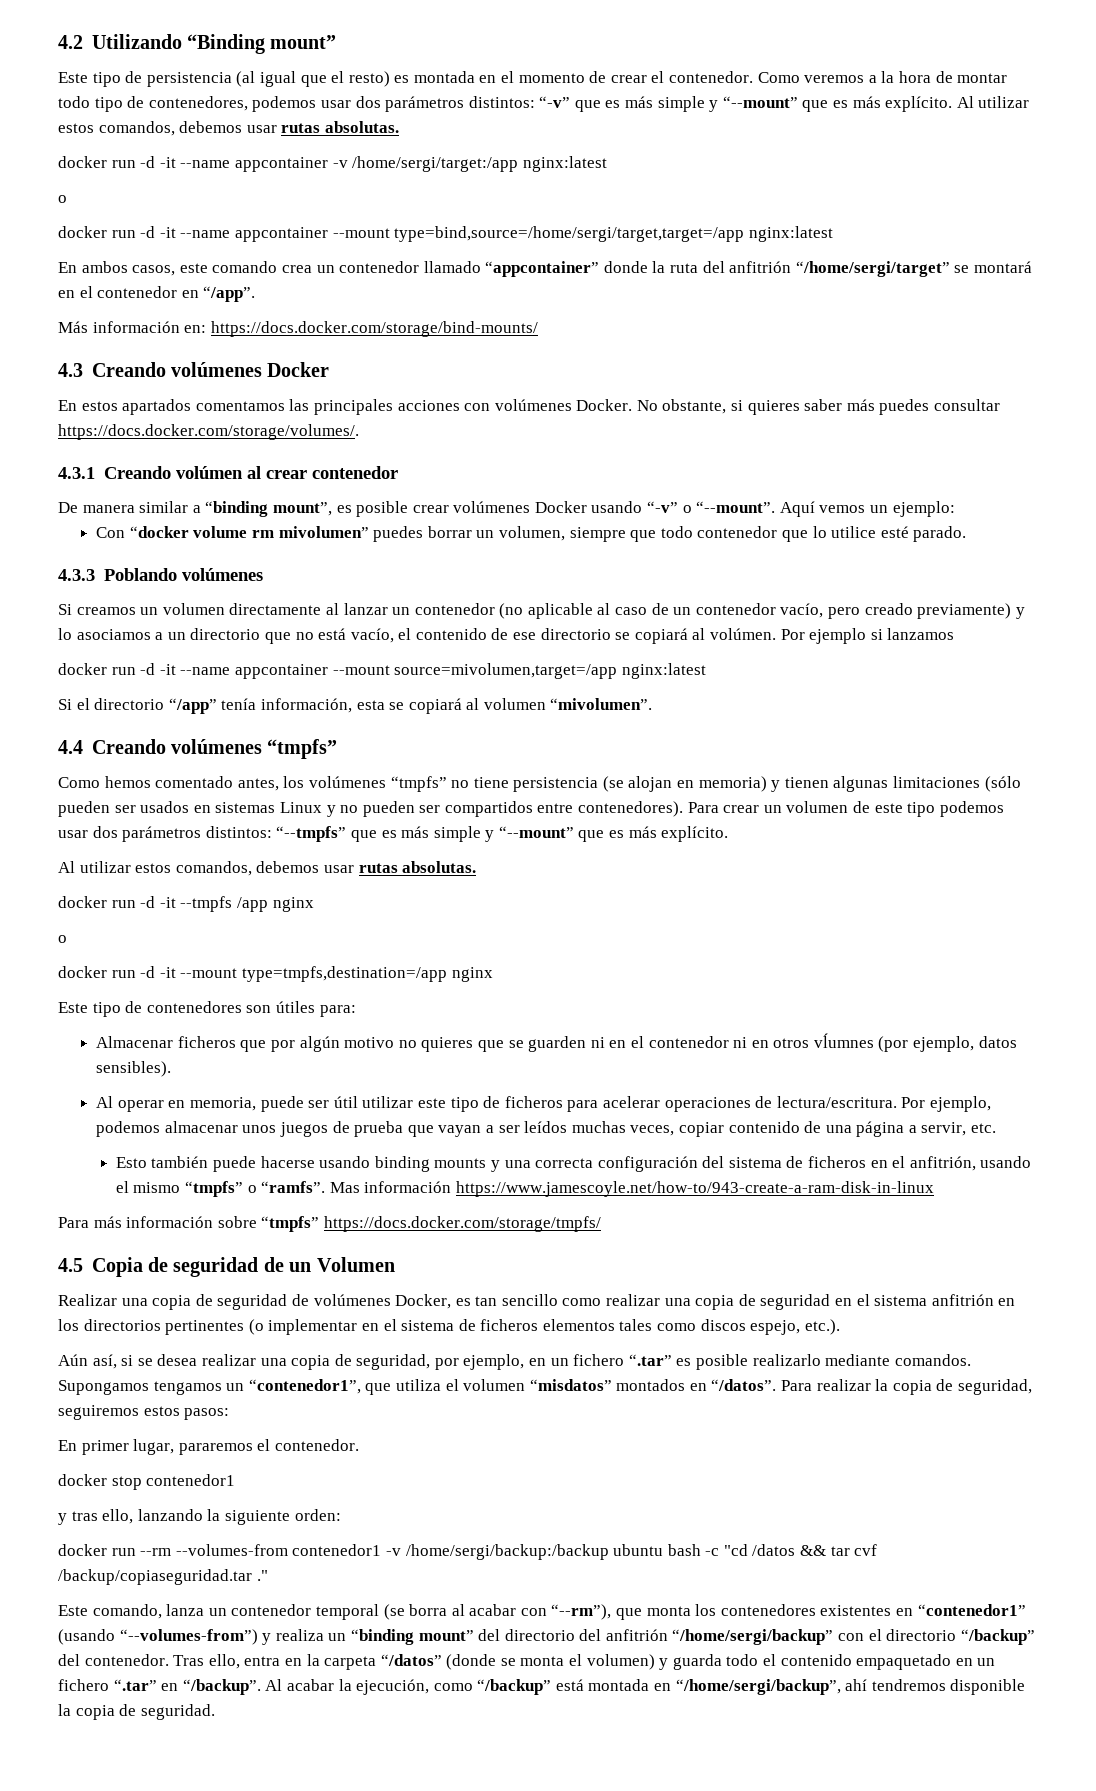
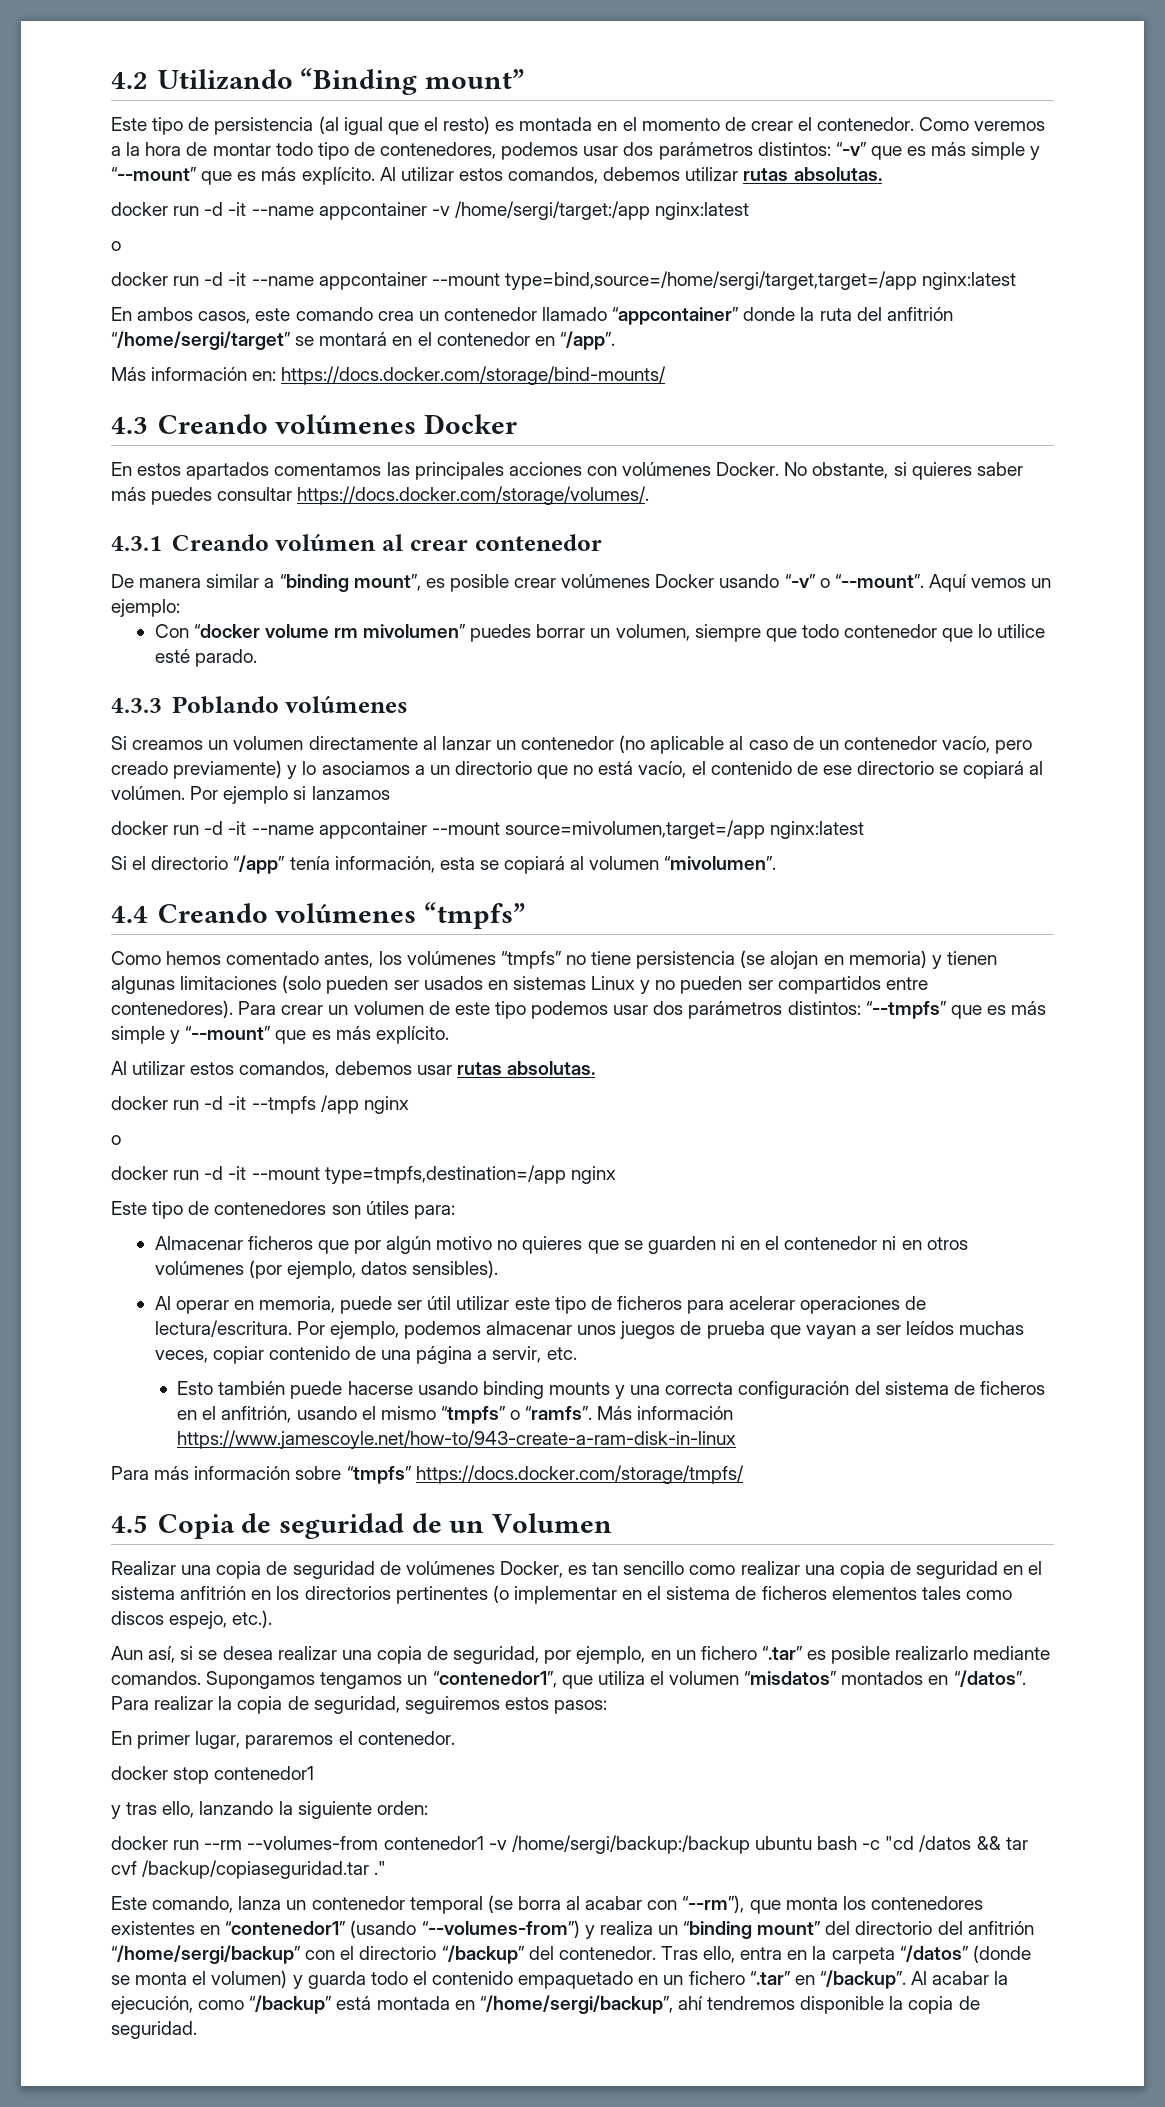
[246,125,277,133] usar -> [685,167,739,181] utilizar
[984,776,1021,792] (sólo -> [282,975,322,993] (solo
[813,1033,874,1048] vĺumnes -> [154,1261,244,1275] volúmenes
[329,1182,360,1193] Mas -> [597,1406,633,1420] Más
[58,1354,88,1366] Aún -> [111,1646,143,1660] Aun

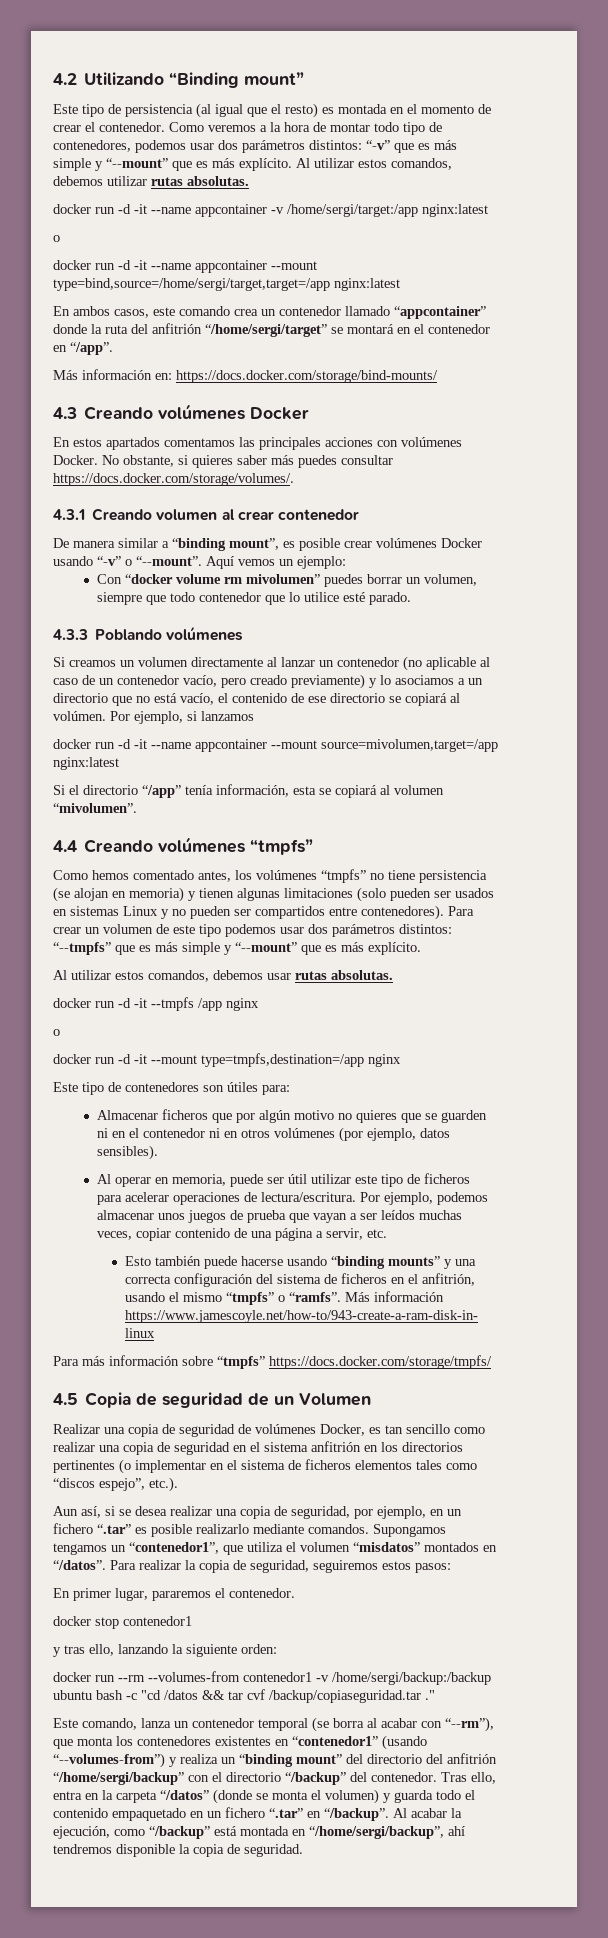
[275,534,377,551] volúmen -> [156,509,218,521] volumen
[223,786,289,804] ejemplo -> [134,711,183,724] ejemplo,
[482,1381,610,1399] binding mounts -> [331,1256,441,1269] “binding mounts”
[111,1611,228,1629] discos espejo, -> [53,1478,145,1491] “discos espejo”,

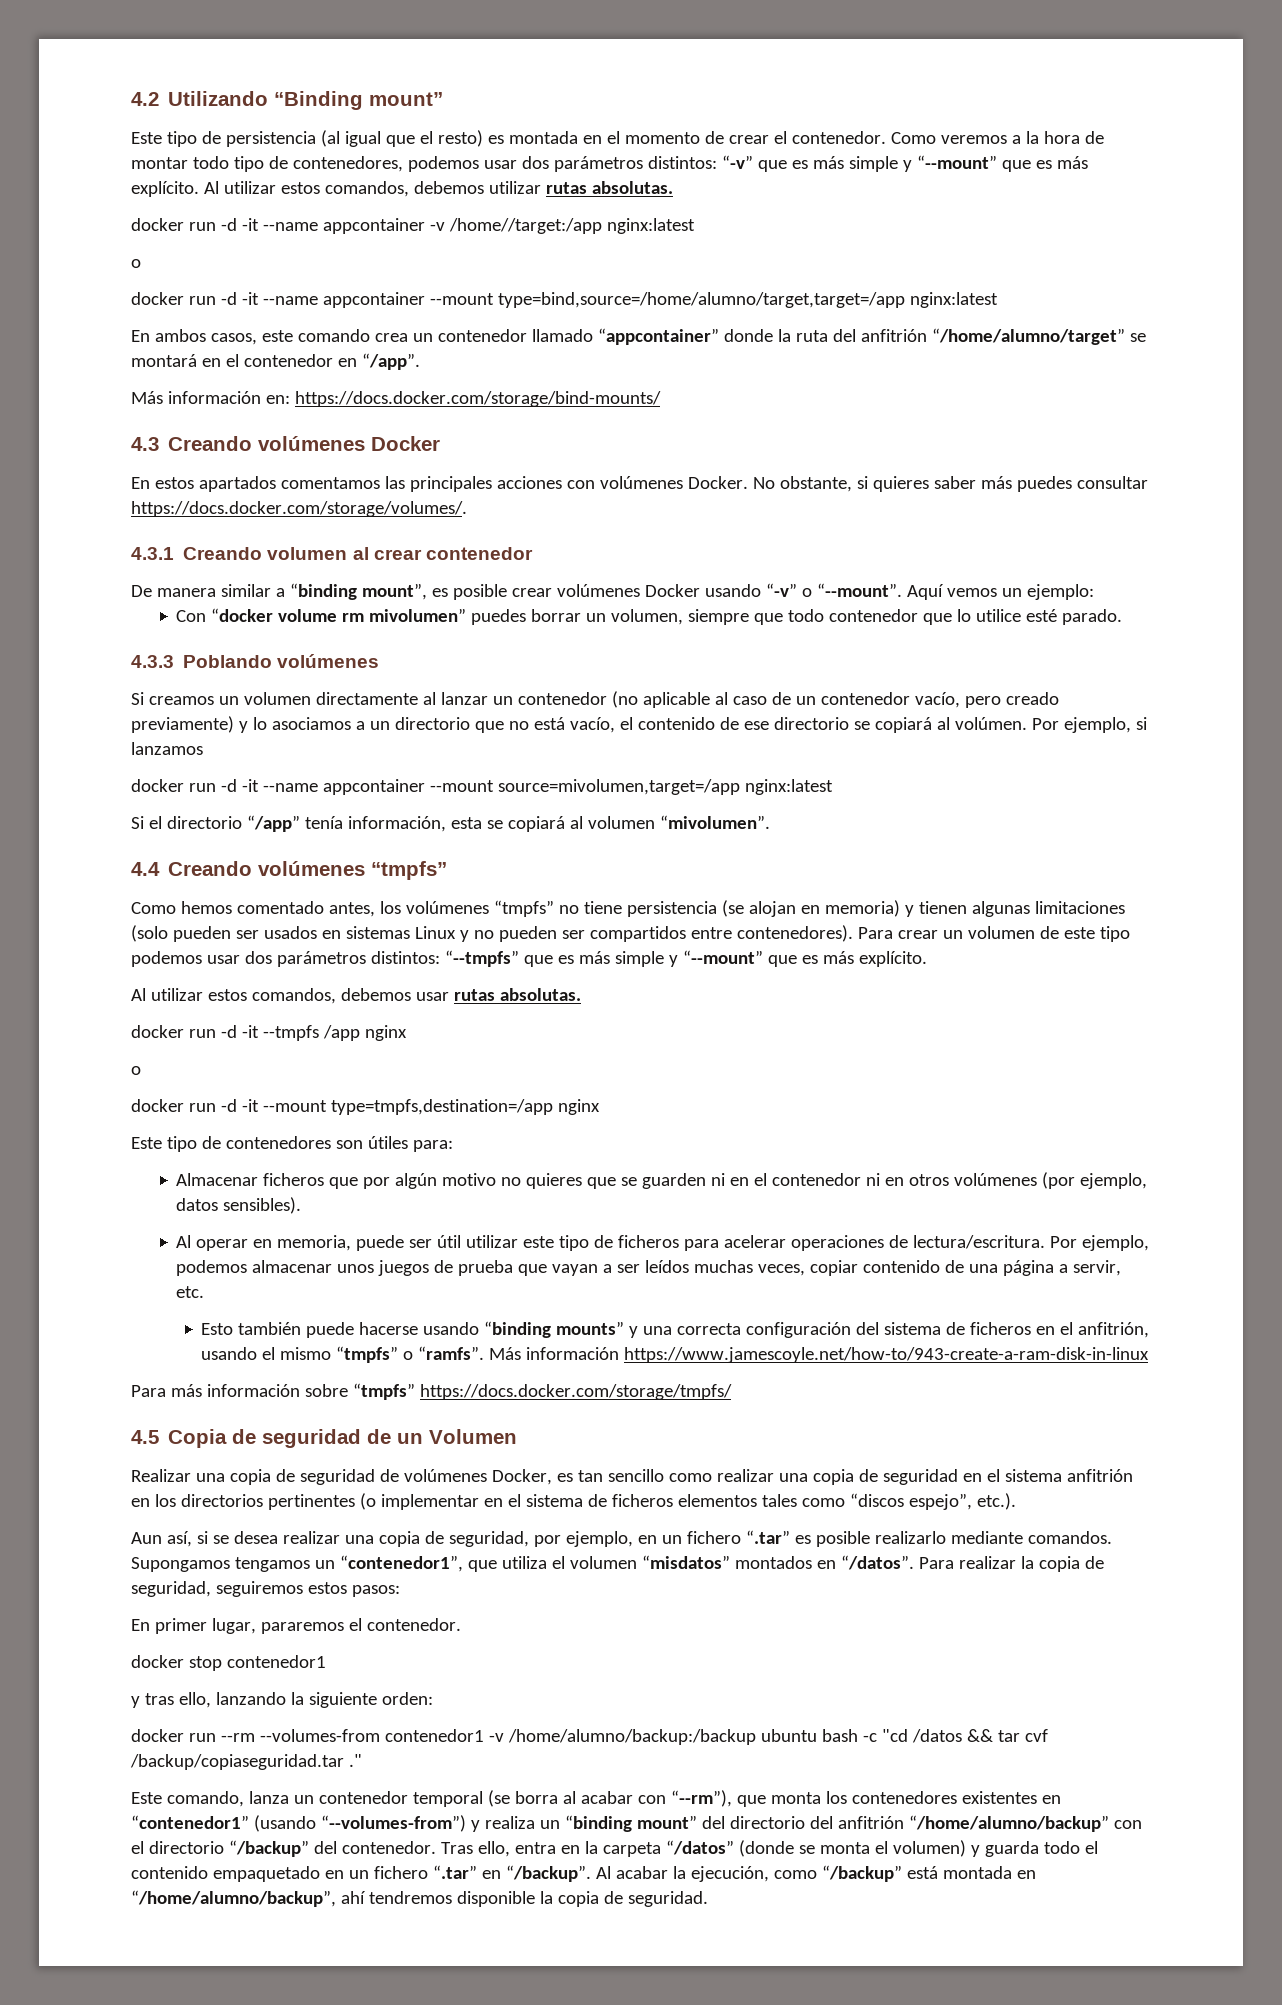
[287,204,418,217] /home/sergi/target:/app -> [448,218,602,234] /home//target:/app
[53,278,330,291] type=bind,source=/home/sergi/target,target=/app -> [497,292,905,308] type=bind,source=/home/alumno/target,target=/app
[205,324,327,337] “/home/sergi/target” -> [931,328,1125,345] “/home/alumno/target”
[332,1672,491,1685] /home/sergi/backup:/backup -> [507,1729,756,1745] /home/alumno/backup:/backup
[53,1772,184,1785] “/home/sergi/backup” -> [908,1815,1109,1832] “/home/alumno/backup”
[309,1826,444,1839] “/home/sergi/backup”, -> [131,1890,336,1907] “/home/alumno/backup”,

